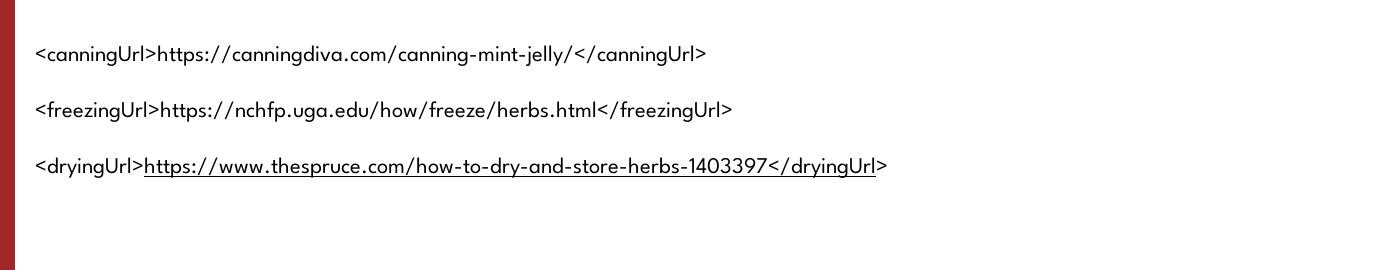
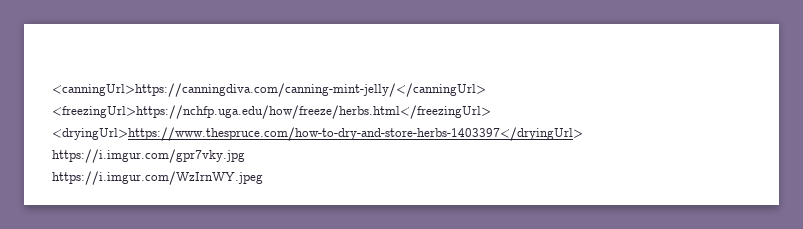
(888, 167) none -> [52,149,245,163] [52,171,263,185] // https://i.imgur.com/gpr7vky.jpg // https://i.imgur.com/WzIrnWY.jpeg

